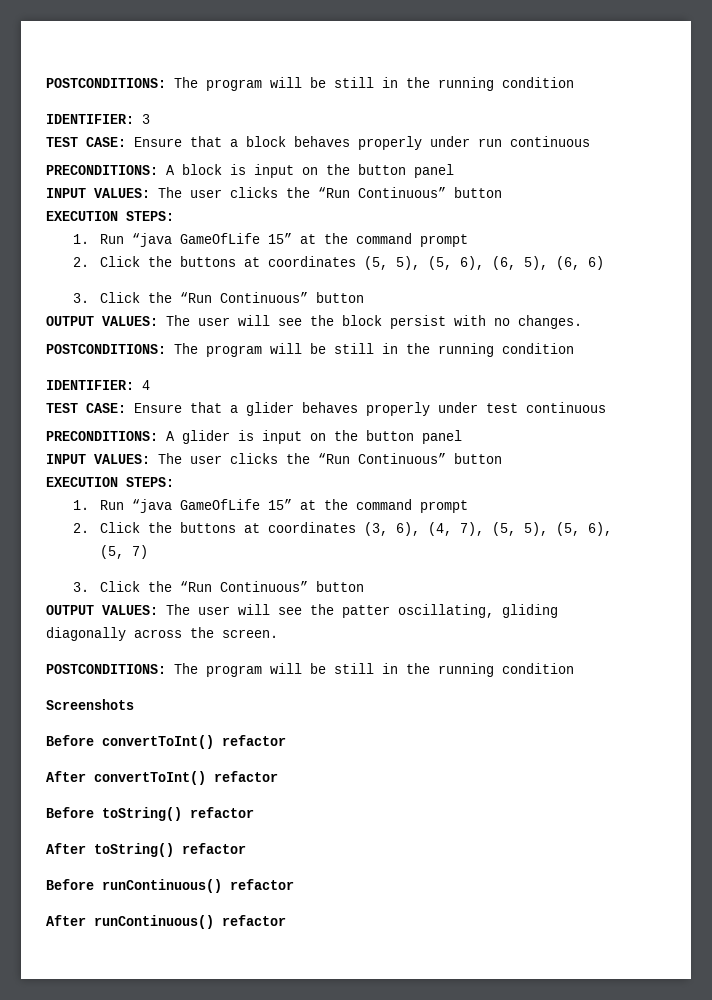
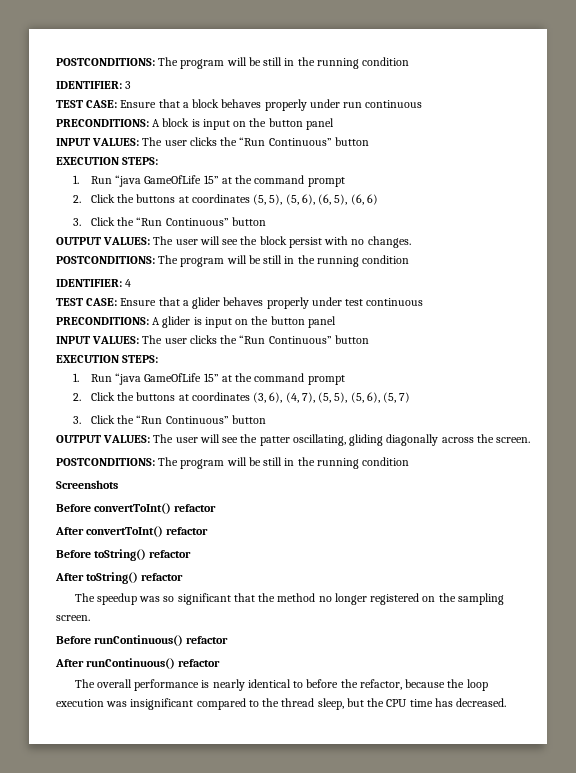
(246, 848) none -> [74,593,504,605] [56,615,90,621] // The speedup was so significant that the method no longer registered on the sampling screen.
(286, 920) none -> [74,679,488,691] [56,698,507,710] // The overall performance is nearly identical to before the refactor, because the loop execution was insignificant compared to the thread sleep, but the CPU time has decreased.

